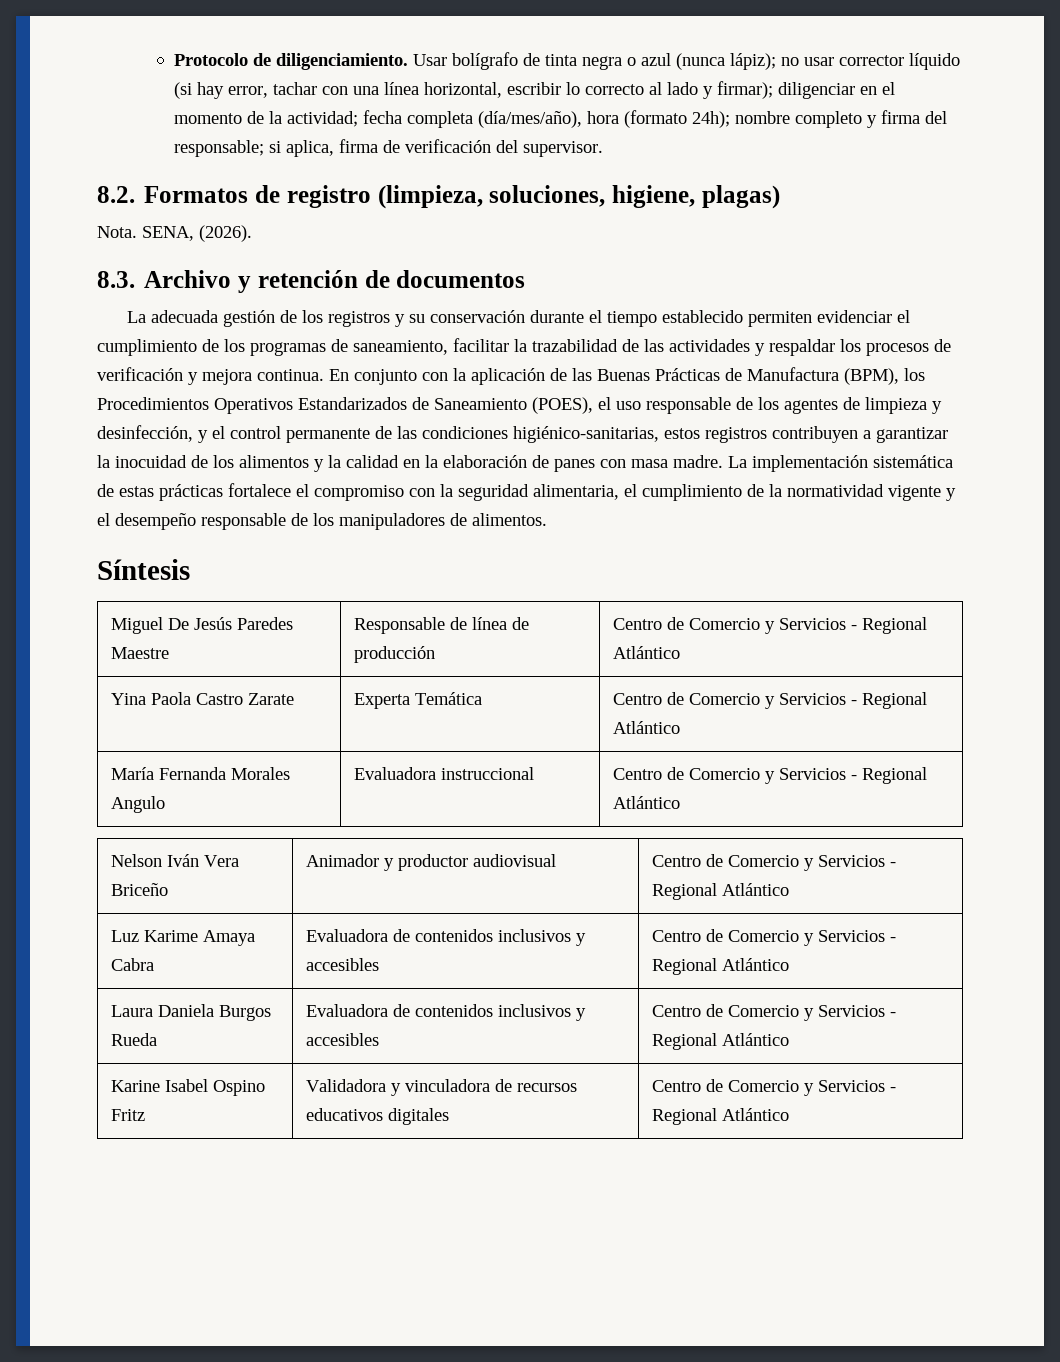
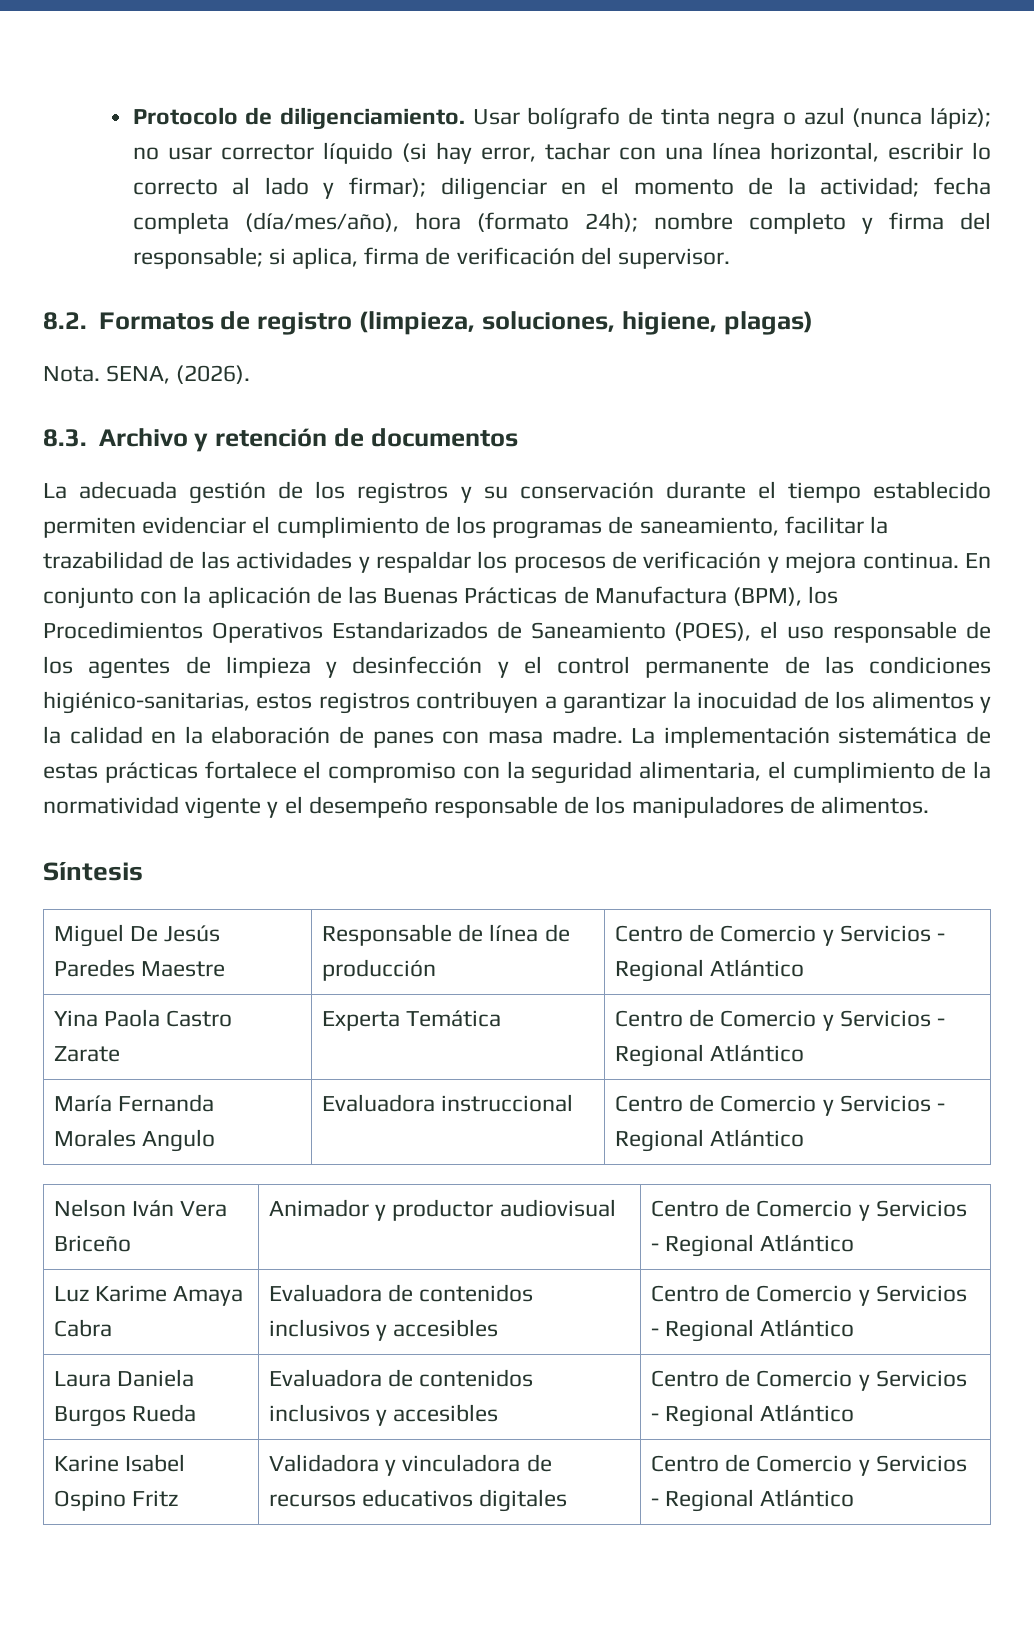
[97,425,193,442] desinfección, -> [352,656,483,674] desinfección

